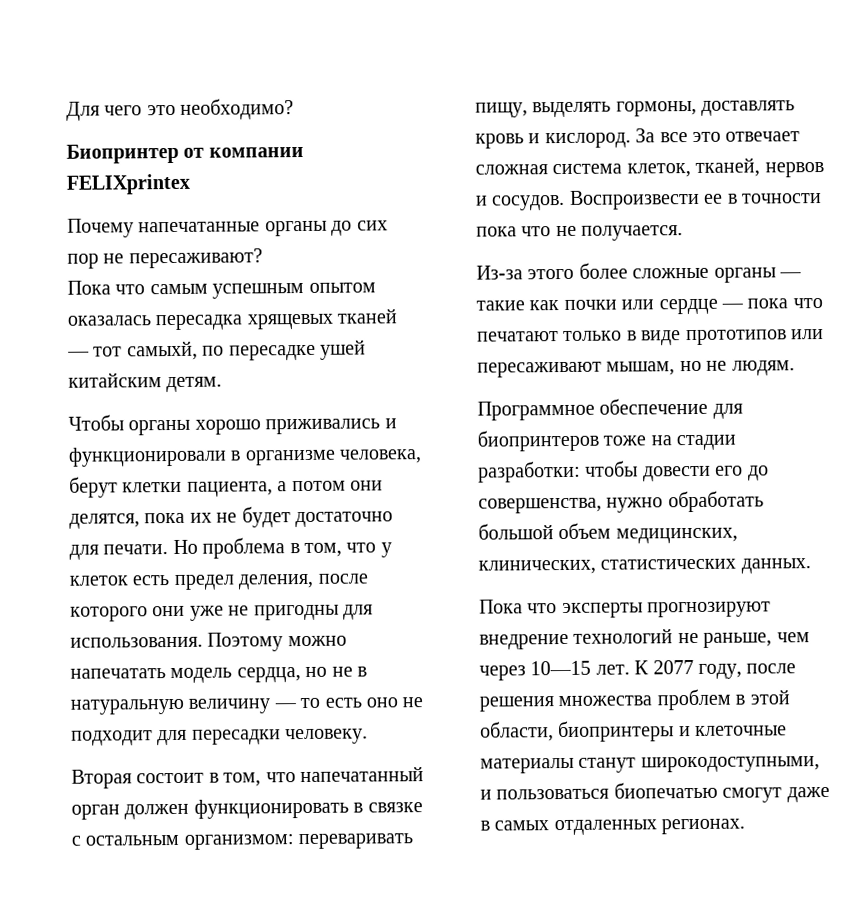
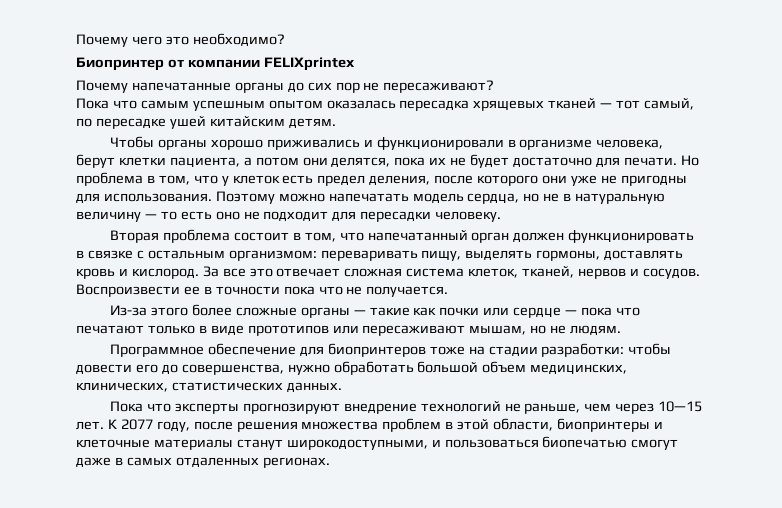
[66,101,100,121] Для -> [76,34,128,47] Почему
[126,340,198,361] самыхй, -> [644,98,695,110] самый,
(132, 779) none -> [162,229,230,243] проблема

